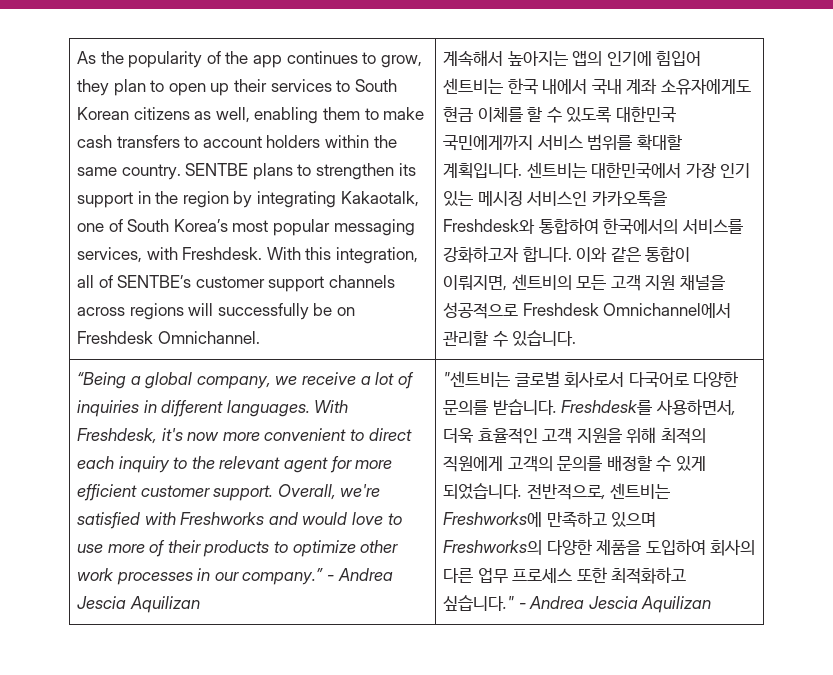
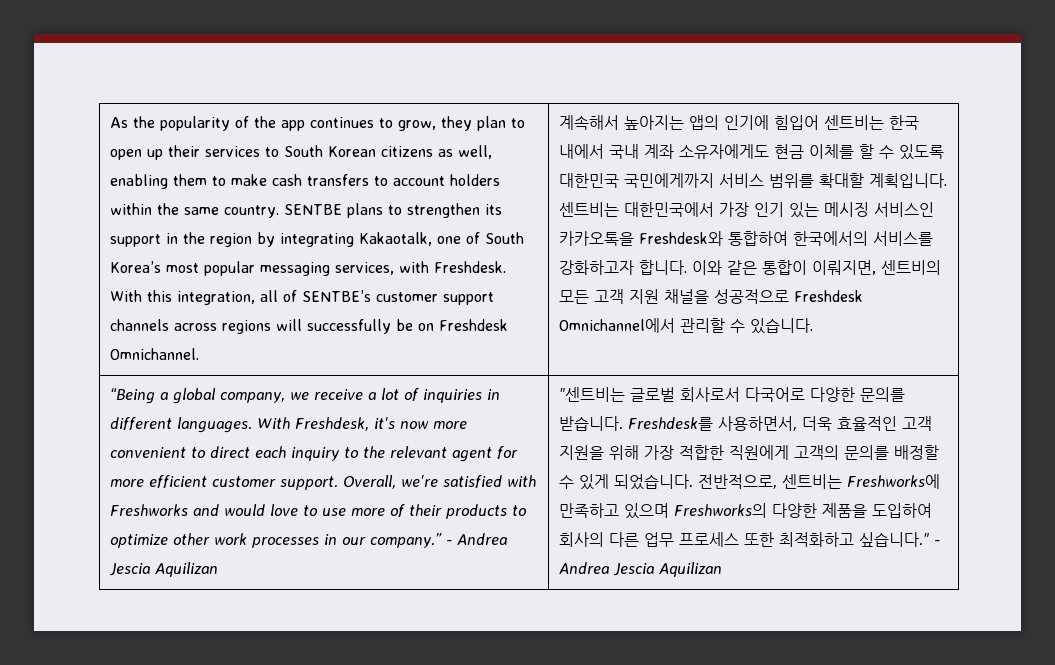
[661,428,707,444] 최적의 -> [643,445,724,460] 가장 적합한

